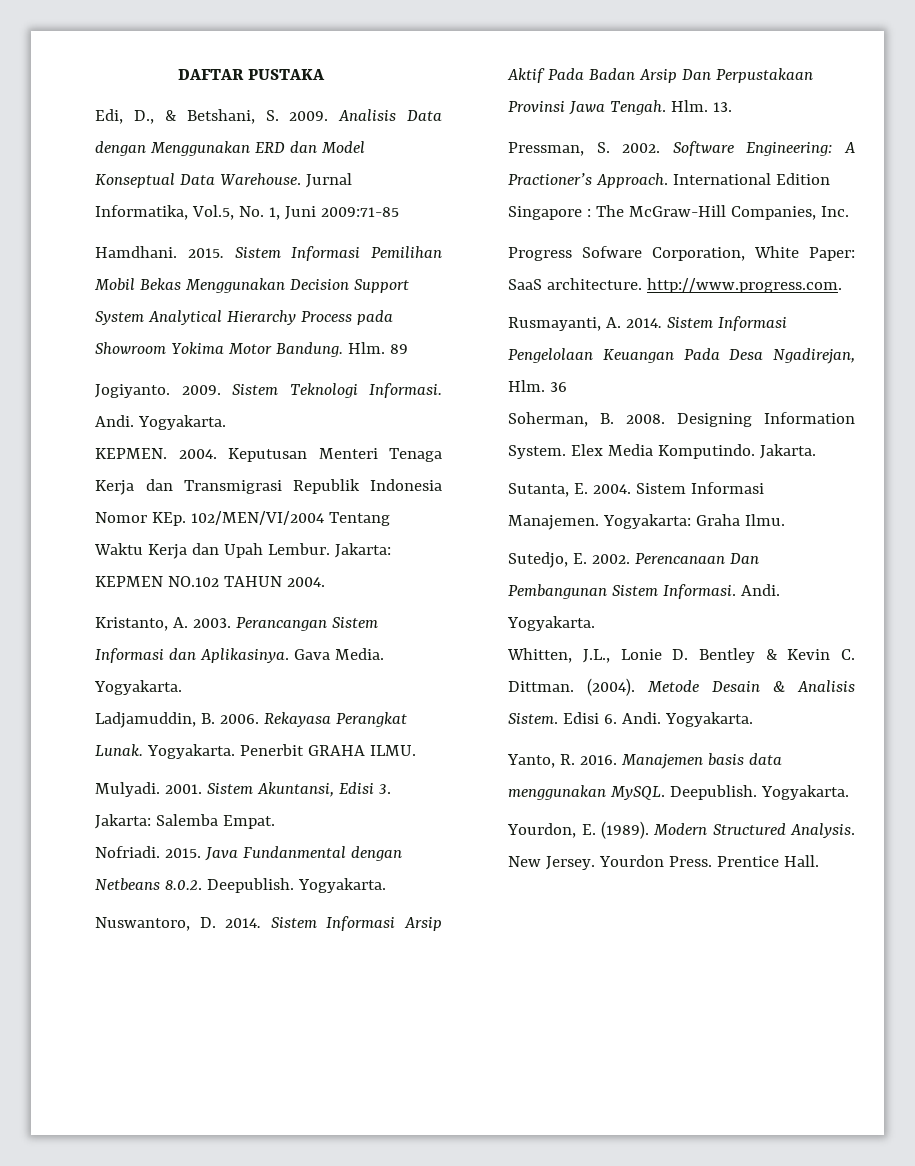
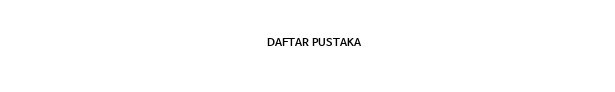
[95,109,443,124] [95,141,366,156] [95,173,353,188] [95,205,400,220] [95,246,442,261] [94,278,410,293] [95,310,394,325] [95,342,409,357] [95,383,442,398] [95,415,227,430] [95,448,442,462] [95,479,442,495] [95,511,391,526] [94,543,392,559] [95,576,326,587] [95,617,379,631] [95,648,385,663] [94,680,183,695] [95,712,408,728] [95,744,417,759] [95,782,392,797] [95,814,276,829] [95,846,403,861] [95,878,387,893] [95,916,442,931] [507,68,814,83] [508,100,733,115] [508,141,855,156] [508,173,831,188] [508,205,850,220] [508,246,855,261] [508,278,843,293] [508,316,788,331] [508,348,855,364] [508,380,568,392] [508,412,855,427] [508,444,817,459] [508,482,765,497] [508,514,786,530] [508,552,760,568] [508,584,781,599] [507,616,596,631] [507,648,855,663] [508,678,856,696] [508,712,754,727] [507,753,783,769] [508,785,850,800] [507,821,855,839] [508,855,820,870] // Edi, D., & Betshani, S. 2009. Analisis Data dengan Menggunakan ERD dan Model Konseptual Data Warehouse. Jurnal Informatika, Vol.5, No. 1, Juni 2009:71-85 // Hamdhani. 2015. Sistem Informasi Pemilihan Mobil Bekas Menggunakan Decision Support System Analytical Hierarchy Process pada Showroom Yokima Motor Bandung. Hlm. 89 // Jogiyanto. 2009. Sistem Teknologi Informasi. Andi. Yogyakarta. // KEPMEN. 2004. Keputusan Menteri Tenaga Kerja dan Transmigrasi Republik Indonesia Nomor KEp. 102/MEN/VI/2004 Tentang Waktu Kerja dan Upah Lembur. Jakarta: KEPMEN NO.102 TAHUN 2004. // Kristanto, A. 2003. Perancangan Sistem Informasi dan Aplikasinya. Gava Media. Yogyakarta. // Ladjamuddin, B. 2006. Rekayasa Perangkat Lunak. Yogyakarta. Penerbit GRAHA ILMU. // Mulyadi. 2001. Sistem Akuntansi, Edisi 3. Jakarta: Salemba Empat. // Nofriadi. 2015. Java Fundanmental dengan Netbeans 8.0.2. Deepublish. Yogyakarta. // Nuswantoro, D. 2014. Sistem Informasi Arsip Aktif Pada Badan Arsip Dan Perpustakaan Provinsi Jawa Tengah. Hlm. 13. // Pressman, S. 2002. Software Engineering: A Practioner’s Approach. International Edition Singapore : The McGraw-Hill Companies, Inc. // Progress Sofware Corporation, White Paper: SaaS architecture. http://www.progress.com. // Rusmayanti, A. 2014. Sistem Informasi Pengelolaan Keuangan Pada Desa Ngadirejan, Hlm. 36 // Soherman, B. 2008. Designing Information System. Elex Media Komputindo. Jakarta. // Sutanta, E. 2004. Sistem Informasi Manajemen. Yogyakarta: Graha Ilmu. // Sutedjo, E. 2002. Perencanaan Dan Pembangunan Sistem Informasi. Andi. Yogyakarta. // Whitten, J.L., Lonie D. Bentley & Kevin C. Dittman. (2004). Metode Desain & Analisis Sistem. Edisi 6. Andi. Yogyakarta. // Yanto, R. 2016. Manajemen basis data menggunakan MySQL. Deepublish. Yogyakarta. // Yourdon, E. (1989). Modern Structured Analysis. New Jersey. Yourdon Press. Prentice Hall. -> (362, 42) none

